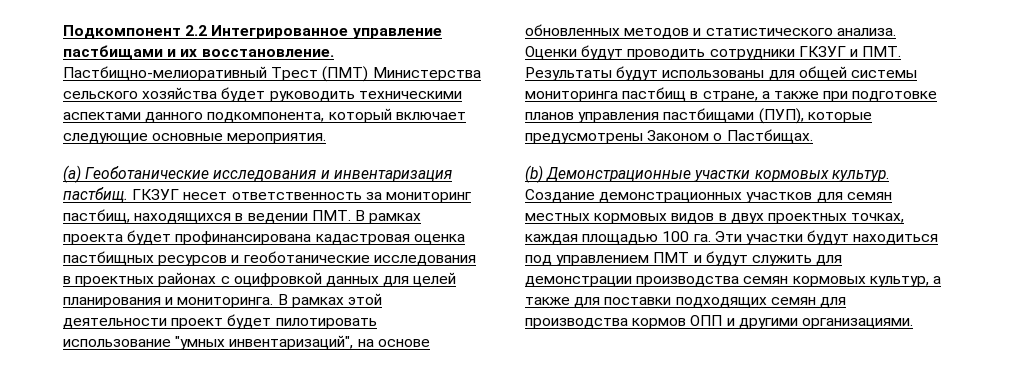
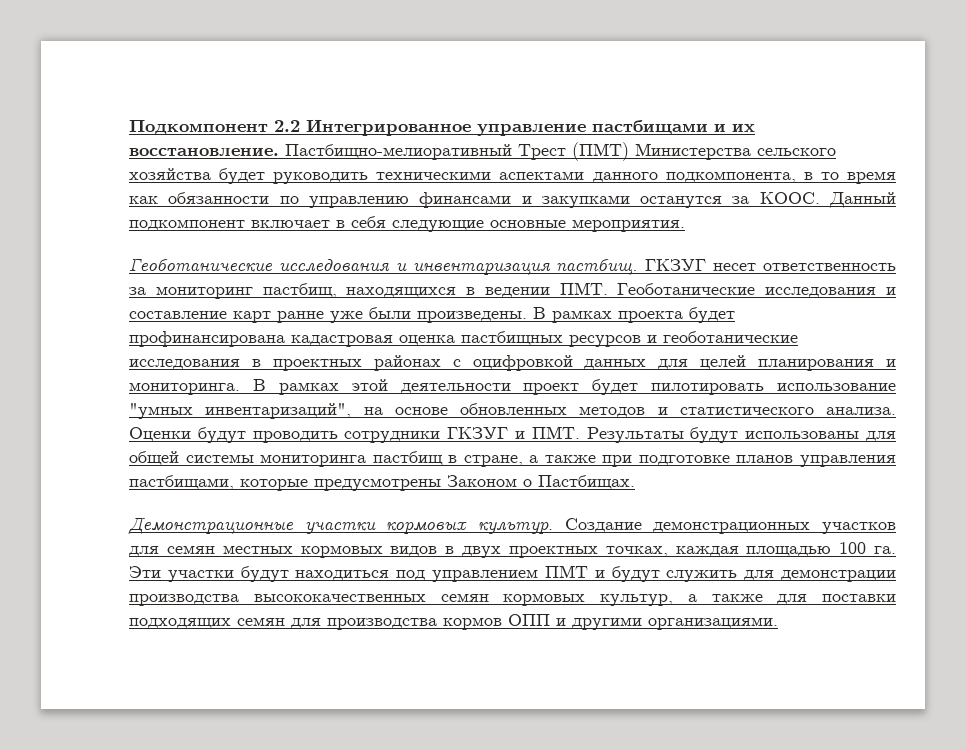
[328,108,466,123] который включает -> [803,171,896,184] [129,192,896,208] [129,216,386,231] в то время как обязанности по управлению финансами и закупками останутся за КООС. Данный подкомпонент включает в себя
[63,165,81,183] (a) -> (685, 225) none
(351, 215) none -> [617,283,896,298] [129,307,527,323] Геоботанические исследования и составление карт ранне уже были произведены.
[663,108,804,124] пастбищами (ПУП), -> [129,475,234,490] пастбищами,
[525,165,543,183] (b) -> (635, 482) none
(740, 281) none -> [253,594,426,602] высококачественных

